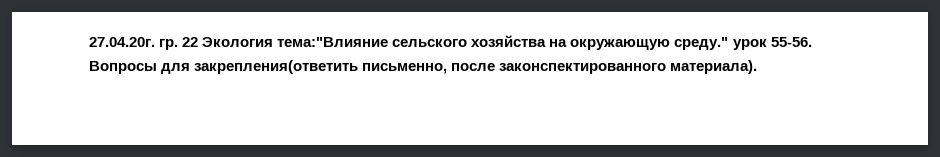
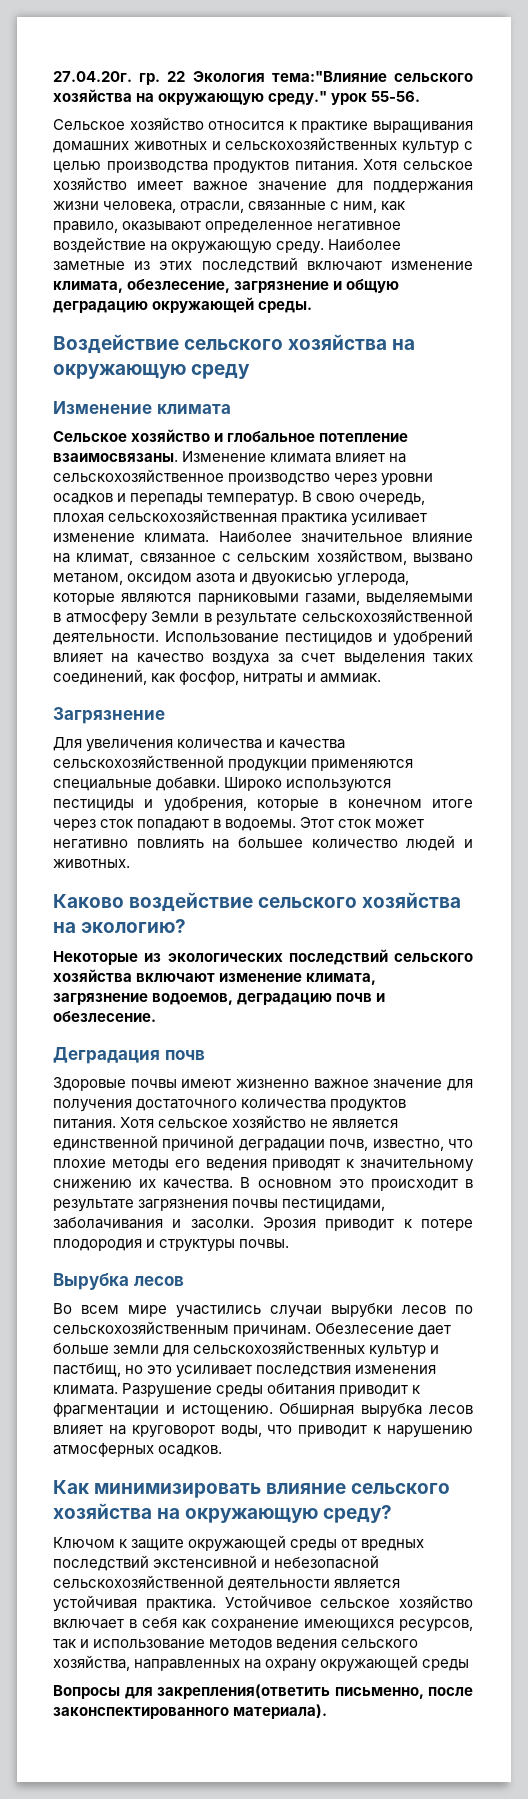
(812, 42) none -> [53,117,473,133] [53,137,474,154] [53,159,473,174] [53,177,473,193] [53,201,406,213] [53,221,402,233] [53,237,402,254] [53,257,473,273] [53,279,400,293] [53,297,313,313] [53,334,416,354] [53,364,251,379] [53,401,231,414] [53,429,409,442] [53,451,407,463] [53,469,434,486] [53,491,426,506] [53,509,428,526] [53,531,473,543] [53,549,473,565] [53,573,410,586] [53,593,473,605] [53,609,473,626] [53,629,473,646] [53,653,474,666] [53,669,382,685] [53,707,165,724] [53,737,346,752] [53,755,414,772] [53,777,392,792] [53,797,473,812] [53,817,425,831] [53,835,473,851] [53,859,130,868] [53,892,462,912] [53,919,187,933] [53,949,473,965] [53,969,377,985] [53,993,386,1005] [53,1011,156,1022] [53,1047,205,1064] [53,1077,474,1091] [53,1099,407,1112] [53,1115,399,1129] [53,1135,473,1151] [53,1159,474,1172] [53,1177,474,1191] [53,1199,386,1212] [53,1217,473,1231] [53,1239,290,1252] [53,1273,184,1290] [53,1303,473,1318] [53,1321,452,1337] [53,1341,440,1358] [53,1363,437,1378] [53,1383,421,1398] [53,1403,473,1418] [53,1425,474,1438] [53,1443,223,1457] [53,1480,451,1498] [53,1503,393,1523] [53,1535,425,1552] [53,1555,380,1571] [53,1575,401,1591] [53,1595,473,1612] [53,1617,473,1632] [53,1639,419,1651] [53,1655,470,1672] // Сельское хозяйство относится к практике выращивания домашних животных и сельскохозяйственных культур с целью производства продуктов питания. Хотя сельское хозяйство имеет важное значение для поддержания жизни человека, отрасли, связанные с ним, как правило, оказывают определенное негативное воздействие на окружающую среду. Наиболее заметные из этих последствий включают изменение климата, обезлесение, загрязнение и общую деградацию окружающей среды. // Воздействие сельского хозяйства на окружающую среду // Изменение климата // Сельское хозяйство и глобальное потепление взаимосвязаны. Изменение климата влияет на сельскохозяйственное производство через уровни осадков и перепады температур. В свою очередь, плохая сельскохозяйственная практика усиливает изменение климата. Наиболее значительное влияние на климат, связанное с сельским хозяйством, вызвано метаном, оксидом азота и двуокисью углерода, которые являются парниковыми газами, выделяемыми в атмосферу Земли в результате сельскохозяйственной деятельности. Использование пестицидов и удобрений влияет на качество воздуха за счет выделения таких соединений, как фосфор, нитраты и аммиак. // Загрязнение // Для увеличения количества и качества сельскохозяйственной продукции применяются специальные добавки. Широко используются пестициды и удобрения, которые в конечном итоге через сток попадают в водоемы. Этот сток может негативно повлиять на большее количество людей и животных. // Каково воздействие сельского хозяйства на экологию? // Некоторые из экологических последствий сельского хозяйства включают изменение климата, загрязнение водоемов, деградацию почв и обезлесение. // Деградация почв // Здоровые почвы имеют жизненно важное значение для получения достаточного количества продуктов питания. Хотя сельское хозяйство не является единственной причиной деградации почв, известно, что плохие методы его ведения приводят к значительному снижению их качества. В основном это происходит в результате загрязнения почвы пестицидами, заболачивания и засолки. Эрозия приводит к потере плодородия и структуры почвы. // Вырубка лесов // Во всем мире участились случаи вырубки лесов по сельскохозяйственным причинам. Обезлесение дает больше земли для сельскохозяйственных культур и пастбищ, но это усиливает последствия изменения климата. Разрушение среды обитания приводит к фрагментации и истощению. Обширная вырубка лесов влияет на круговорот воды, что приводит к нарушению атмосферных осадков. // Как минимизировать влияние сельского хозяйства на окружающую среду? // Ключом к защите окружающей среды от вредных последствий экстенсивной и небезопасной сельскохозяйственной деятельности является устойчивая практика. Устойчивое сельское хозяйство включает в себя как сохранение имеющихся ресурсов, так и использование методов ведения сельского хозяйства, направленных на охрану окружающей среды

